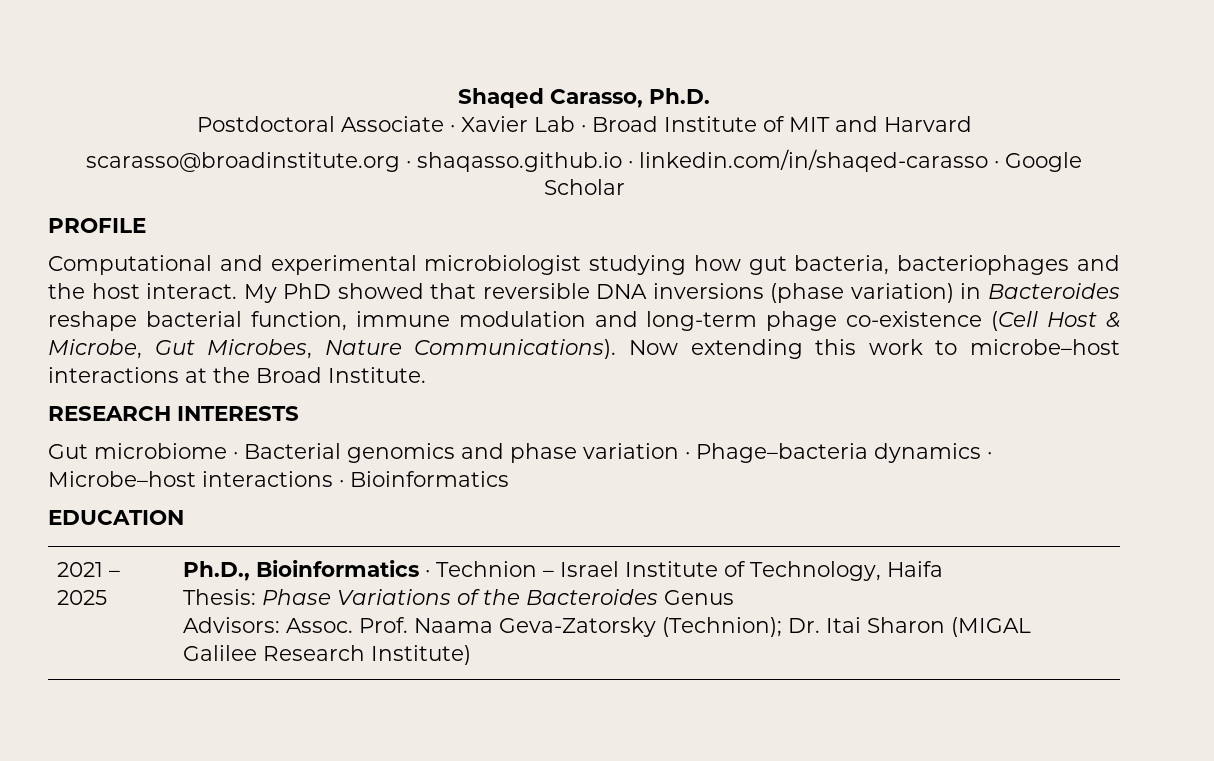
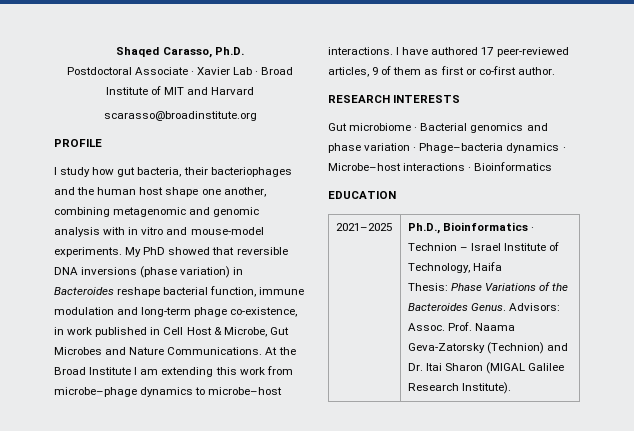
[406,149,1082,172] [543,179,625,195] [48,218,146,233] [48,255,687,275] · shaqasso.github.io · linkedin.com/in/shaqed-carasso · Google Scholar // PROFILE // Computational and experimental microbiologist studying -> [54,139,102,147] [54,167,91,177] // PROFILE // I study
(890, 265) none -> [183,167,208,175] their
[91,283,238,299] host interact. -> [97,187,266,197] [54,207,260,217] [54,227,264,237] [54,247,122,257] human host shape one another, combining metagenomic and genomic analysis with in vitro and mouse-model experiments.
[846,311,1120,331] [48,339,1121,359] [48,367,426,383] co-existence (Cell Host & Microbe, Gut Microbes, Nature Communications). Now extending this work to microbe–host interactions at the Broad Institute. -> [230,307,298,317] [54,327,289,337] [54,347,296,355] [54,366,293,377] [54,387,283,397] [328,47,569,57] [328,66,555,77] co-existence, in work published in Cell Host & Microbe, Gut Microbes and Nature Communications. At the Broad Institute I am extending this work from microbe–phage dynamics to microbe–host interactions. I have authored 17 peer-reviewed articles, 9 of them as first or co-first author.
[57,562,121,577] [57,590,108,605] 2021 – 2025 -> [335,223,392,231] 2021–2025
[664,590,735,605] Genus // -> [470,303,506,311] Genus.
[662,617,783,637] (Technion); -> [486,342,568,354] (Technion) and
[371,645,472,665] Institute) -> [461,382,511,394] Institute).

